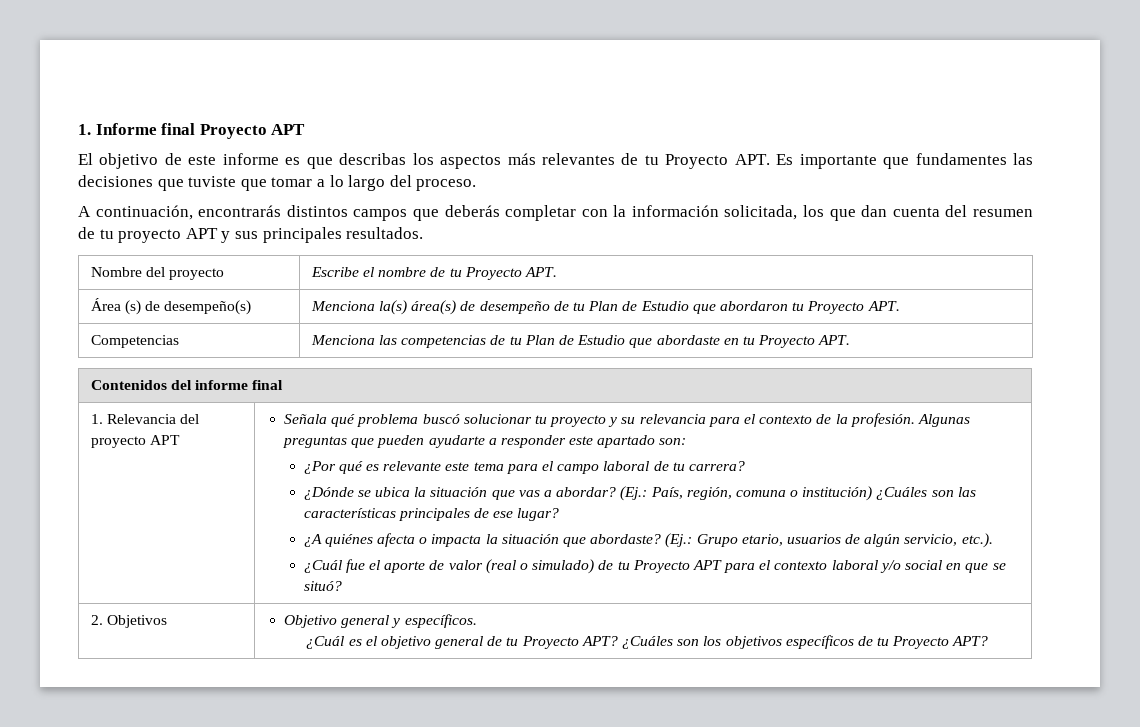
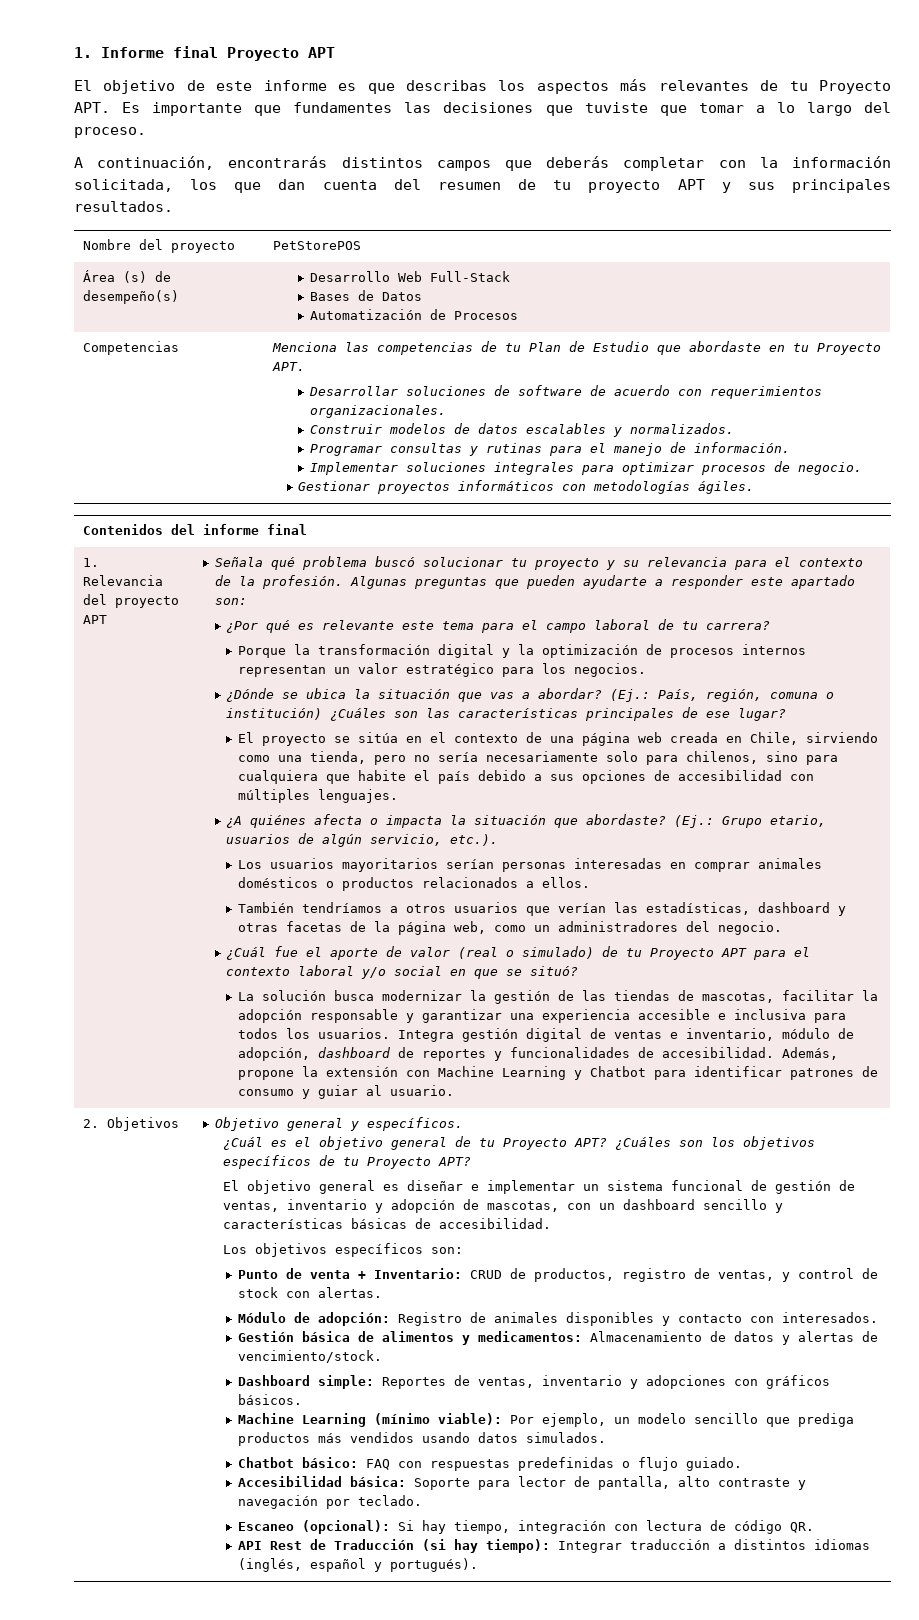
[310,267,558,280] [90,298,252,315] [310,300,900,315] Escribe el nombre de tu Proyecto APT. // Área (s) de desempeño(s) | Menciona la(s) área(s) de desempeño de tu Plan de Estudio que abordaron tu Proyecto APT. -> [272,241,361,250] [82,270,171,283] [82,290,179,304] [309,271,510,282] [309,290,422,301] [309,309,518,320] PetStorePOS // Área (s) de desempeño(s) | Desarrollo Web Full-Stack // Bases de Datos // Automatización de Procesos
(851, 340) none -> [308,385,822,399] [309,405,446,418] [309,423,734,437] [309,442,790,456] [309,461,862,475] [298,480,755,494] // Desarrollar soluciones de software de acuerdo con requerimientos organizacionales. // Construir modelos de datos escalables y normalizados. // Programar consultas y rutinas para el manejo de información. // Implementar soluciones integrales para optimizar procesos de negocio. // Gestionar proyectos informáticos con metodologías ágiles.
(745, 466) none -> [237,644,806,658] [237,663,646,677] // Porque la transformación digital y la optimización de procesos internos representan un valor estratégico para los negocios.
(560, 514) none -> [237,732,878,746] [237,751,838,765] [237,770,814,784] [237,789,398,803] // El proyecto se sitúa en el contexto de una página web creada en Chile, sirviendo como una tienda, pero no sería necesariamente solo para chilenos, sino para cualquiera que habite el país debido a sus opciones de accesibilidad con múltiples lenguajes.
(993, 540) none -> [237,858,822,872] [237,877,590,891] [237,902,846,916] [237,921,782,935] // Los usuarios mayoritarios serían personas interesadas en comprar animales domésticos o productos relacionados a ellos. // También tendríamos a otros usuarios que verían las estadísticas, dashboard y otras facetas de la página web, como un administradores del negocio.
(342, 586) none -> [237,990,878,1004] [237,1009,846,1023] [237,1028,854,1042] [237,1047,838,1061] [237,1066,878,1080] [237,1085,454,1099] // La solución busca modernizar la gestión de las tiendas de mascotas, facilitar la adopción responsable y garantizar una experiencia accesible e inclusiva para todos los usuarios. Integra gestión digital de ventas e inventario, módulo de adopción, dashboard de reportes y funcionalidades de accesibilidad. Además, propone la extensión con Machine Learning y Chatbot para identificar patrones de consumo y guiar al usuario.
(989, 641) none -> [223,1180,856,1194] [223,1199,784,1213] [223,1218,552,1229] [223,1243,464,1257] [237,1268,878,1282] [237,1287,382,1298] [237,1312,878,1326] [237,1331,878,1345] [237,1350,382,1363] [237,1375,830,1389] [237,1394,302,1405] [237,1413,854,1427] [237,1432,606,1446] [237,1457,742,1471] [237,1476,806,1490] [237,1495,422,1509] [237,1520,814,1534] [237,1539,870,1553] [237,1558,478,1572] // El objetivo general es diseñar e implementar un sistema funcional de gestión de ventas, inventario y adopción de mascotas, con un dashboard sencillo y características básicas de accesibilidad. // Los objetivos específicos son: // Punto de venta + Inventario: CRUD de productos, registro de ventas, y control de stock con alertas. // Módulo de adopción: Registro de animales disponibles y contacto con interesados. // Gestión básica de alimentos y medicamentos: Almacenamiento de datos y alertas de vencimiento/stock. // Dashboard simple: Reportes de ventas, inventario y adopciones con gráficos básicos. // Machine Learning (mínimo viable): Por ejemplo, un modelo sencillo que prediga productos más vendidos usando datos simulados. // Chatbot básico: FAQ con respuestas predefinidas o flujo guiado. // Accesibilidad básica: Soporte para lector de pantalla, alto contraste y navegación por teclado. // Escaneo (opcional): Si hay tiempo, integración con lectura de código QR. // API Rest de Traducción (si hay tiempo): Integrar traducción a distintos idiomas (inglés, español y portugués).

